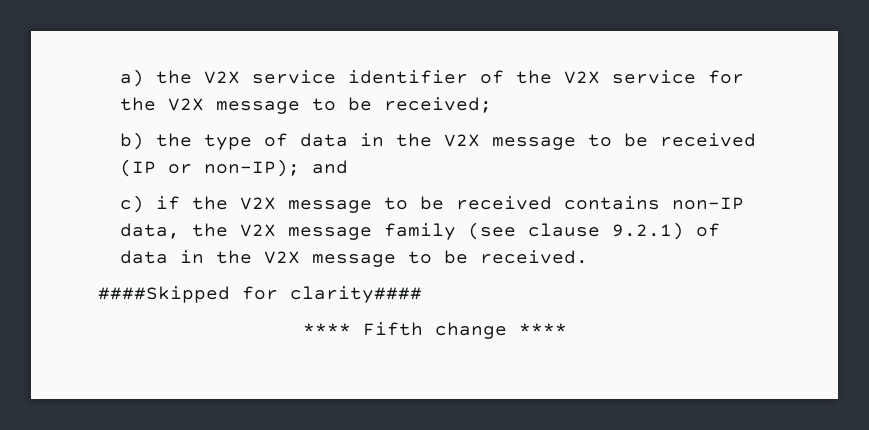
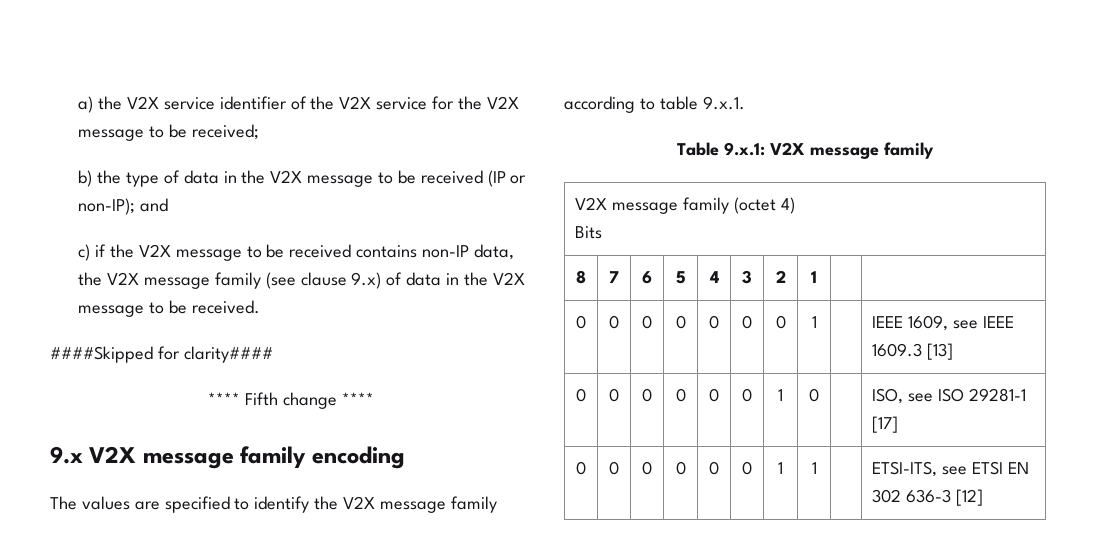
[612,222,685,240] 9.2.1) -> [351,272,382,289] 9.x)
(567, 329) none -> [50,446,405,469] [50,496,497,513] [564,96,745,113] [677,142,934,159] [575,197,795,214] [575,226,603,239] [576,270,586,284] [609,271,619,283] [642,271,652,284] [675,271,686,284] [709,271,719,283] [742,270,752,284] [775,270,786,283] [811,271,817,283] [576,315,586,329] [609,315,619,329] [642,315,652,329] [675,315,686,329] [709,315,719,329] [742,315,752,329] [775,315,786,329] [811,316,817,328] [872,315,1014,331] [872,343,954,360] [576,388,586,402] [609,388,619,402] [642,388,652,402] [675,388,686,402] [709,388,719,402] [742,388,752,402] [778,389,783,401] [809,388,819,402] [872,388,1026,404] [872,416,899,433] [576,461,586,475] [609,461,619,475] [642,461,652,475] [675,461,686,475] [709,461,719,475] [742,461,752,475] [778,462,783,474] [811,462,817,474] [872,461,1029,477] [872,489,983,506] // 9.x V2X message family encoding // The values are specified to identify the V2X message family according to table 9.x.1. // Table 9.x.1: V2X message family // V2X message family (octet 4) // Bits // 8 | 7 | 6 | 5 | 4 | 3 | 2 | 1 | | // 0 | 0 | 0 | 0 | 0 | 0 | 0 | 1 | | IEEE 1609, see IEEE 1609.3 [13] // 0 | 0 | 0 | 0 | 0 | 0 | 1 | 0 | | ISO, see ISO 29281-1 [17] // 0 | 0 | 0 | 0 | 0 | 0 | 1 | 1 | | ETSI-ITS, see ETSI EN 302 636-3 [12]

